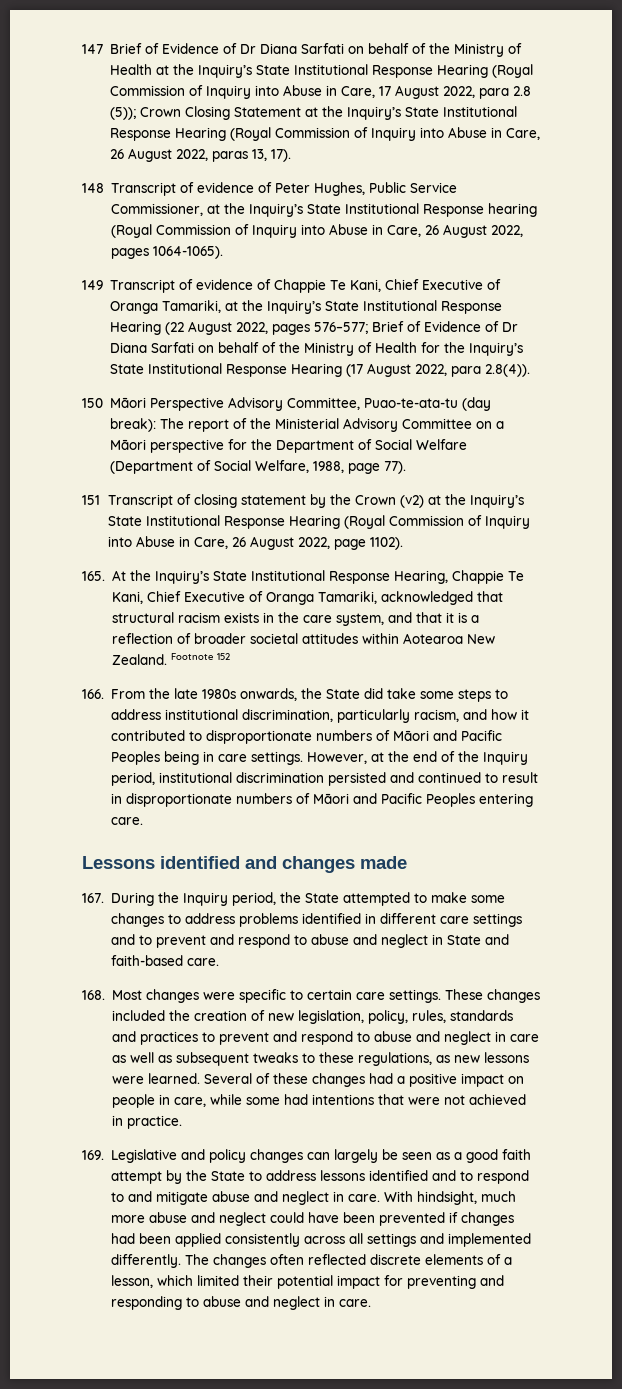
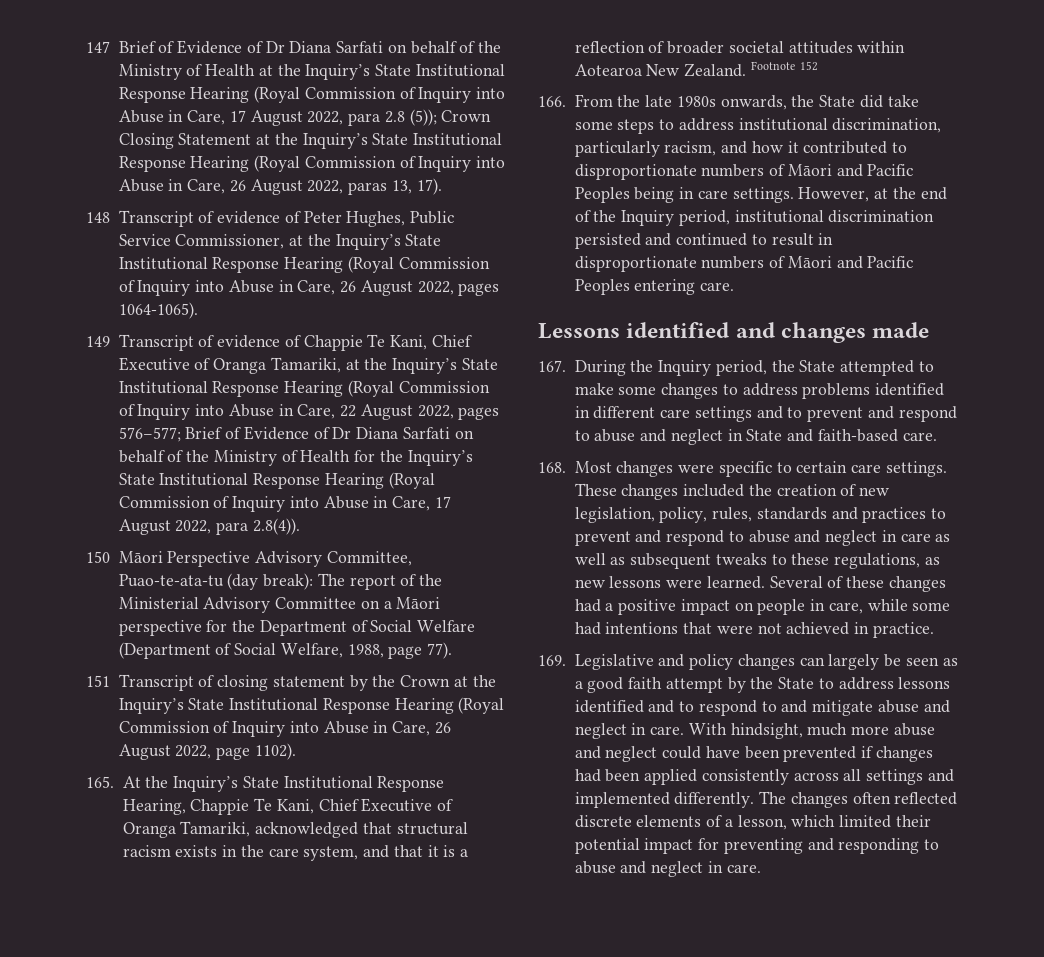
[487,203,537,217] hearing -> [284,257,344,273] Hearing
[164,322,184,335] (22 -> [347,380,490,397] [118,404,357,420] (Royal Commission of Inquiry into Abuse in Care, 22
[345,364,363,377] (17 -> [388,472,435,489] [118,496,451,512] (Royal Commission of Inquiry into Abuse in Care, 17
[400,495,425,508] (v2) -> (451, 681) none

